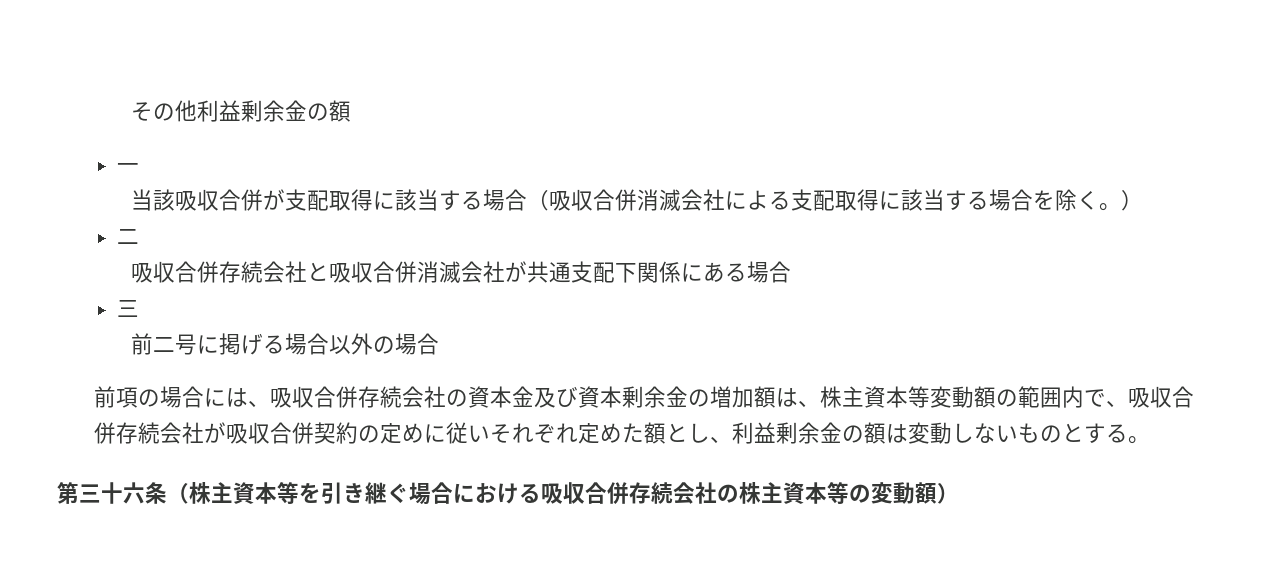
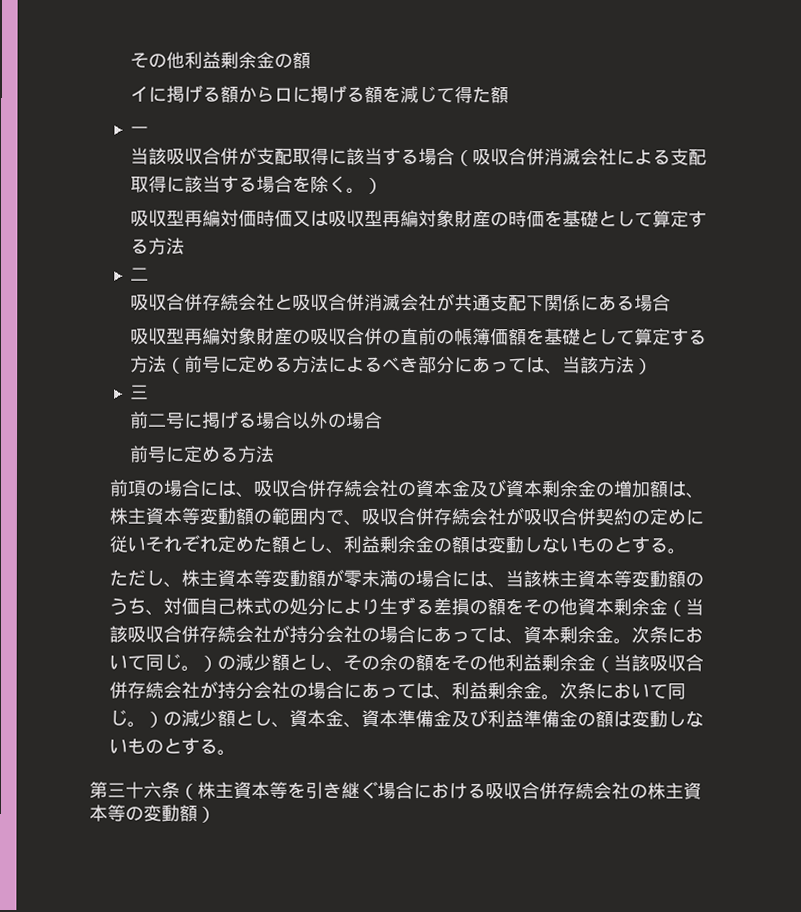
(351, 111) none -> [130,84,510,104] // イに掲げる額からロに掲げる額を減じて得た額
(1143, 200) none -> [130,209,708,228] [130,237,186,255] // 吸収型再編対価時価又は吸収型再編対象財産の時価を基礎として算定する方法
(791, 272) none -> [130,327,708,346] [130,355,654,375] // 吸収型再編対象財産の吸収合併の直前の帳簿価額を基礎として算定する方法（前号に定める方法によるべき部分にあっては、当該方法）
(439, 344) none -> [129,445,276,463] // 前号に定める方法
(1150, 440) none -> [109,568,705,589] [109,596,705,617] [109,624,705,645] [109,653,705,673] [109,680,687,701] [109,709,705,728] [109,737,237,756] // ただし、株主資本等変動額が零未満の場合には、当該株主資本等変動額のうち、対価自己株式の処分により生ずる差損の額をその他資本剰余金（当該吸収合併存続会社が持分会社の場合にあっては、資本剰余金。次条において同じ。）の減少額とし、その余の額をその他利益剰余金（当該吸収合併存続会社が持分会社の場合にあっては、利益剰余金。次条において同じ。）の減少額とし、資本金、資本準備金及び利益準備金の額は変動しないものとする。

